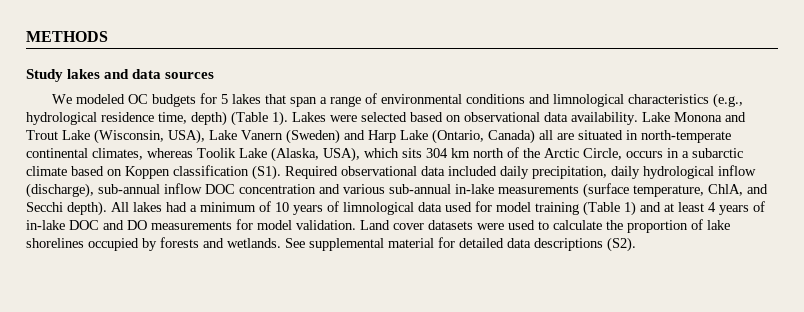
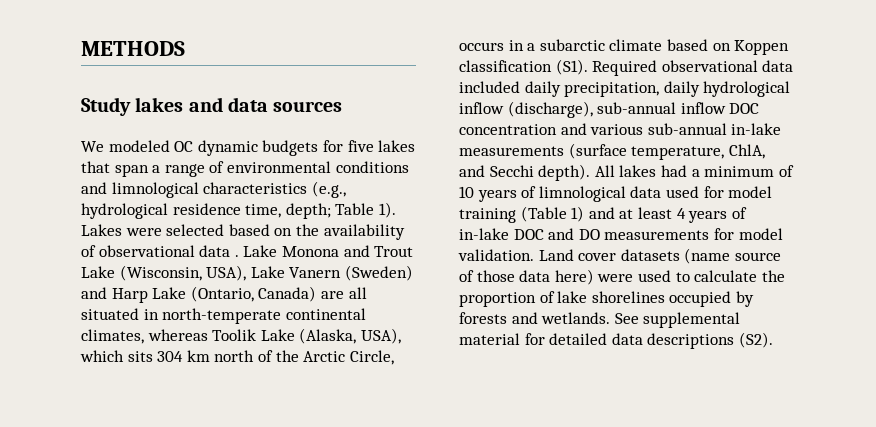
(148, 99) none -> [197,140,258,156] dynamic
[220,94,228,104] 5 -> [347,140,374,152] five
[191,111,268,126] depth) (Table -> [285,203,375,219] depth; Table
[464,112,638,125] observational data availability. -> [295,224,405,240] [81,245,239,257] the availability of observational data .
[539,130,574,140] all are -> [320,287,367,299] are all
(473, 225) none -> [684,248,781,264] [459,269,594,285] (name source of those data here)

